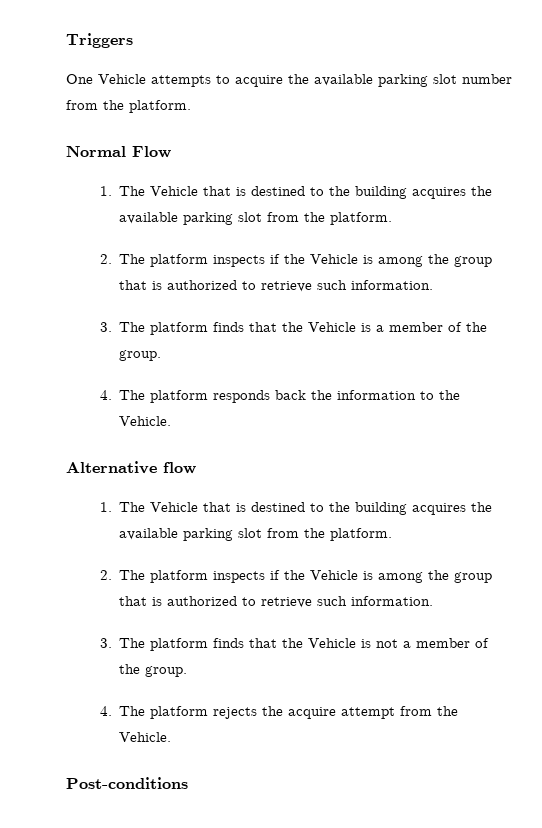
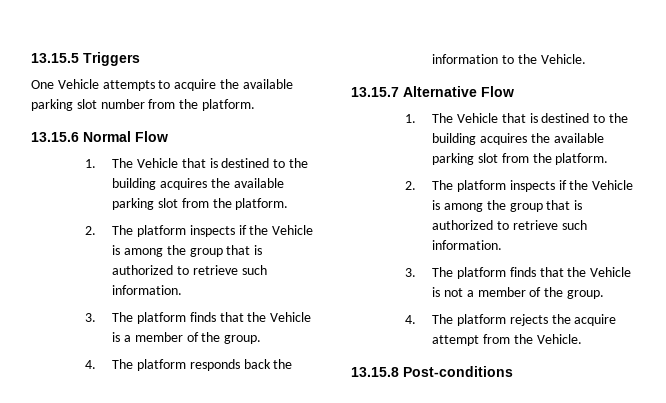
(66, 40) none -> [31,53,79,63] 13.15.5
(191, 106) none -> [31,132,79,142] 13.15.6
[66,461,196,474] Alternative flow -> [351,86,514,97] 13.15.7 Alternative Flow
(172, 737) none -> [351,367,399,377] 13.15.8

